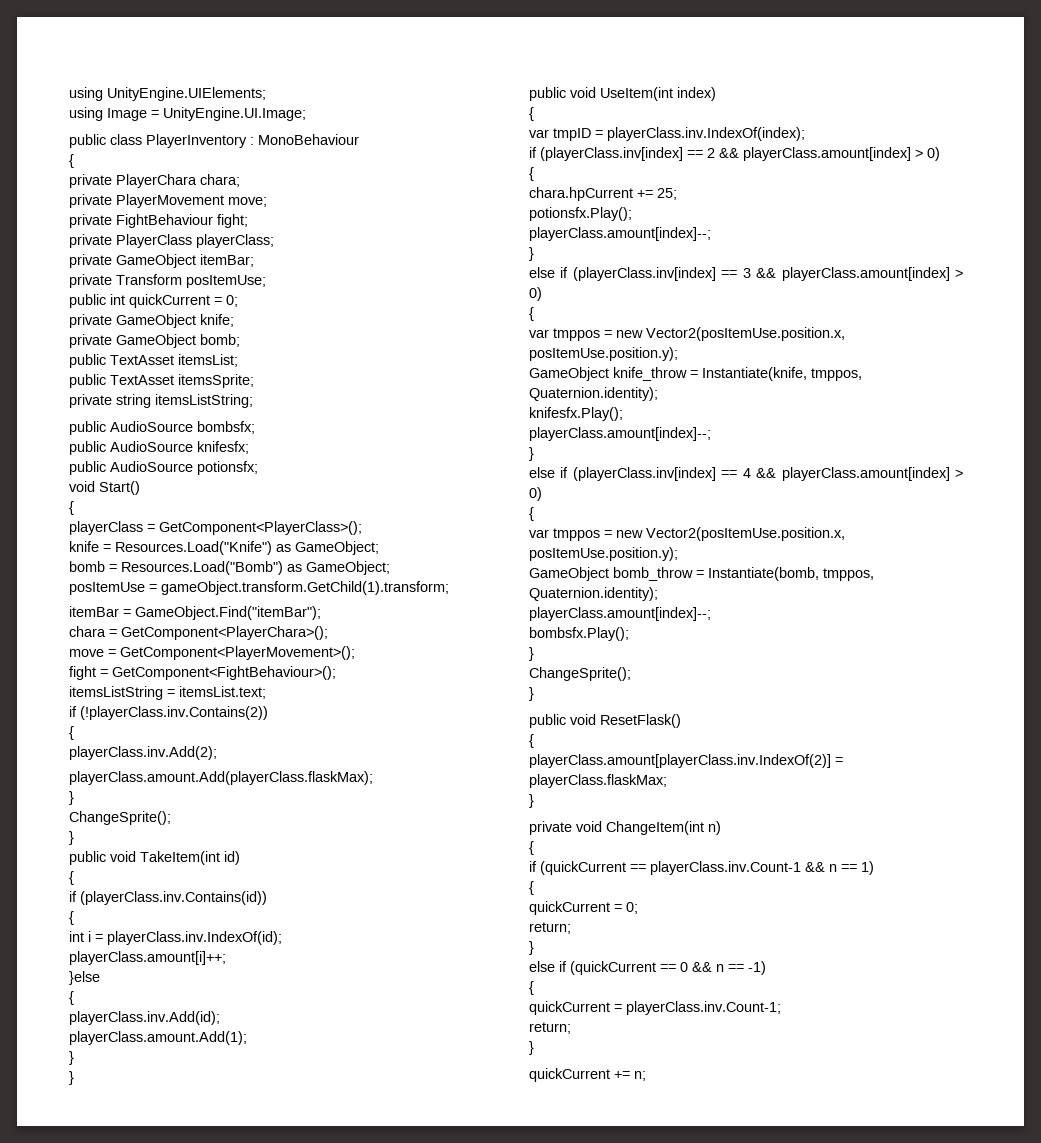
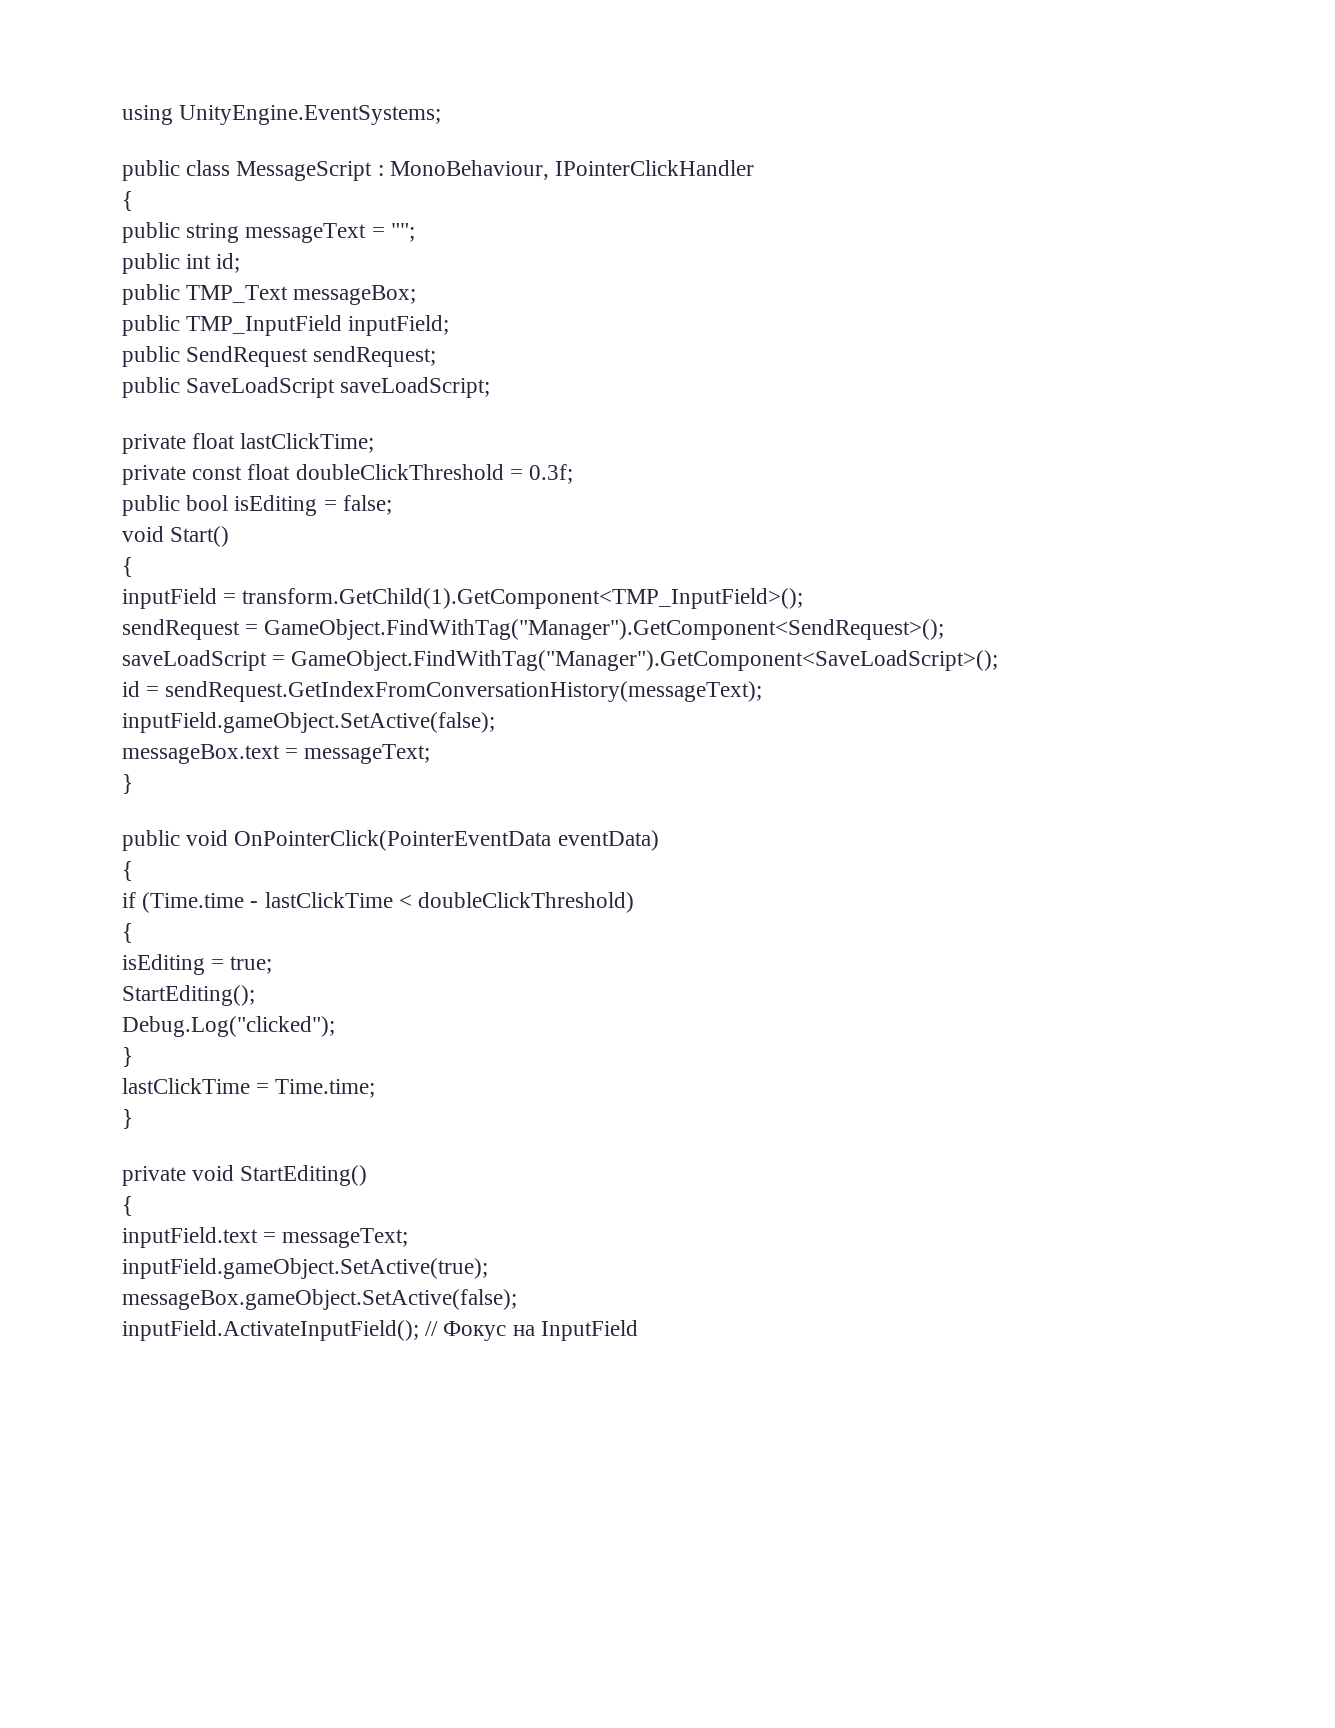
[69,87,266,101] [69,107,306,121] [69,134,359,148] [69,154,74,168] [69,174,240,188] [69,194,267,208] [69,214,248,228] [69,234,274,248] [69,254,254,268] [69,274,266,288] [69,294,238,308] [69,314,234,328] [69,334,240,348] [69,354,238,368] [69,374,254,388] [69,394,253,408] [69,421,255,435] [69,441,249,455] [69,461,258,475] [69,481,140,495] [69,501,74,515] [69,521,362,535] [69,541,379,555] [69,561,390,575] [69,581,449,595] [69,606,321,620] [69,626,328,640] [69,646,355,660] [69,666,336,680] [69,686,266,700] [69,706,268,720] [69,726,74,740] [69,746,217,760] [69,771,373,785] [69,791,74,805] [69,811,171,825] [69,831,74,845] [69,851,240,865] [69,871,74,885] [69,891,267,905] [69,911,74,925] [69,931,282,945] [69,951,226,965] [69,971,100,985] [69,991,74,1005] [69,1011,220,1025] [69,1031,247,1045] [69,1051,74,1065] [69,1071,74,1085] [529,87,716,101] [529,107,534,121] [529,127,805,141] [529,147,940,161] [529,167,534,181] [529,187,677,201] [529,207,632,221] [529,227,711,241] [529,247,534,261] [529,267,963,281] [529,287,542,301] [529,307,534,321] [529,327,845,341] [529,347,678,361] [529,367,862,381] [529,387,658,401] [529,407,623,421] [529,427,711,441] [529,447,534,461] [529,467,963,481] [529,487,542,501] [529,507,534,521] [529,527,845,541] [529,547,678,561] [529,567,874,581] [529,587,658,601] [529,607,711,621] [529,627,629,641] [529,647,534,661] [529,667,631,681] [529,687,534,701] [529,714,681,728] [529,734,534,748] [529,754,843,768] [529,774,667,788] using UnityEngine.UIElements; // using Image = UnityEngine.UI.Image; // public class PlayerInventory : MonoBehaviour // { // private PlayerChara chara; // private PlayerMovement move; // private FightBehaviour fight; // private PlayerClass playerClass; // private GameObject itemBar; // private Transform posItemUse; // public int quickCurrent = 0; // private GameObject knife; // private GameObject bomb; // public TextAsset itemsList; // public TextAsset itemsSprite; // private string itemsListString; // public AudioSource bombsfx; // public AudioSource knifesfx; // public AudioSource potionsfx; // void Start() // { // playerClass = GetComponent<PlayerClass>(); // knife = Resources.Load("Knife") as GameObject; // bomb = Resources.Load("Bomb") as GameObject; // posItemUse = gameObject.transform.GetChild(1).transform; // itemBar = GameObject.Find("itemBar"); // chara = GetComponent<PlayerChara>(); // move = GetComponent<PlayerMovement>(); // fight = GetComponent<FightBehaviour>(); // itemsListString = itemsList.text; // if (!playerClass.inv.Contains(2)) // { // playerClass.inv.Add(2); // playerClass.amount.Add(playerClass.flaskMax); // } // ChangeSprite(); // } // public void TakeItem(int id) // { // if (playerClass.inv.Contains(id)) // { // int i = playerClass.inv.IndexOf(id); // playerClass.amount[i]++; // }else // { // playerClass.inv.Add(id); // playerClass.amount.Add(1); // } // } // public void UseItem(int index) // { // var tmpID = playerClass.inv.IndexOf(index); // if (playerClass.inv[index] == 2 && playerClass.amount[index] > 0) // { // chara.hpCurrent += 25; // potionsfx.Play(); // playerClass.amount[index]--; // } // else if (playerClass.inv[index] == 3 && playerClass.amount[index] > 0) // { // var tmppos = new Vector2(posItemUse.position.x, posItemUse.position.y); // GameObject knife_throw = Instantiate(knife, tmppos, Quaternion.identity); // knifesfx.Play(); // playerClass.amount[index]--; // } // else if (playerClass.inv[index] == 4 && playerClass.amount[index] > 0) // { // var tmppos = new Vector2(posItemUse.position.x, posItemUse.position.y); // GameObject bomb_throw = Instantiate(bomb, tmppos, Quaternion.identity); // playerClass.amount[index]--; // bombsfx.Play(); // } // ChangeSprite(); // } // public void ResetFlask() // { // playerClass.amount[playerClass.inv.IndexOf(2)] = playerClass.flaskMax; -> [122,105,442,125] [122,160,755,181] [122,191,133,211] [122,222,415,243] [122,253,241,274] [122,284,417,305] [122,315,450,336] [122,346,437,367] [122,377,491,398] [122,433,375,454] [122,464,574,485] [122,495,392,516] [122,526,230,547] [122,557,133,577] [122,588,804,609] [122,619,945,640] [122,650,999,671] [122,681,763,702] [122,712,495,733] [122,744,431,764] [122,774,133,794] [122,830,659,851] [122,861,133,881] [122,892,635,913] [122,923,133,943] [122,954,273,975] [122,985,255,1006] [122,1016,335,1037] [122,1047,133,1067] [122,1078,376,1098] using UnityEngine.EventSystems; // public class MessageScript : MonoBehaviour, IPointerClickHandler // { // public string messageText = ""; // public int id; // public TMP_Text messageBox; // public TMP_InputField inputField; // public SendRequest sendRequest; // public SaveLoadScript saveLoadScript; // private float lastClickTime; // private const float doubleClickThreshold = 0.3f; // public bool isEditing = false; // void Start() // { // inputField = transform.GetChild(1).GetComponent<TMP_InputField>(); // sendRequest = GameObject.FindWithTag("Manager").GetComponent<SendRequest>(); // saveLoadScript = GameObject.FindWithTag("Manager").GetComponent<SaveLoadScript>(); // id = sendRequest.GetIndexFromConversationHistory(messageText); // inputField.gameObject.SetActive(false); // messageBox.text = messageText; // } // public void OnPointerClick(PointerEventData eventData) // { // if (Time.time - lastClickTime < doubleClickThreshold) // { // isEditing = true; // StartEditing(); // Debug.Log("clicked"); // } // lastClickTime = Time.time;
[606,821,721,835] [529,841,534,855] [529,861,874,875] [529,881,534,895] [529,901,638,915] [529,922,571,934] [529,941,534,955] [529,961,766,975] [529,981,534,995] [529,1001,781,1015] [529,1022,571,1034] [529,1041,534,1055] [529,1068,646,1082] ChangeItem(int n) // { // if (quickCurrent == playerClass.inv.Count-1 && n == 1) // { // quickCurrent = 0; // return; // } // else if (quickCurrent == 0 && n == -1) // { // quickCurrent = playerClass.inv.Count-1; // return; // } // quickCurrent += n; -> [240,1165,368,1186] [122,1196,133,1216] [122,1227,409,1248] [122,1258,488,1279] [122,1289,517,1310] [122,1320,638,1341] StartEditing() // { // inputField.text = messageText; // inputField.gameObject.SetActive(true); // messageBox.gameObject.SetActive(false); // inputField.ActivateInputField(); // Фокус на InputField

